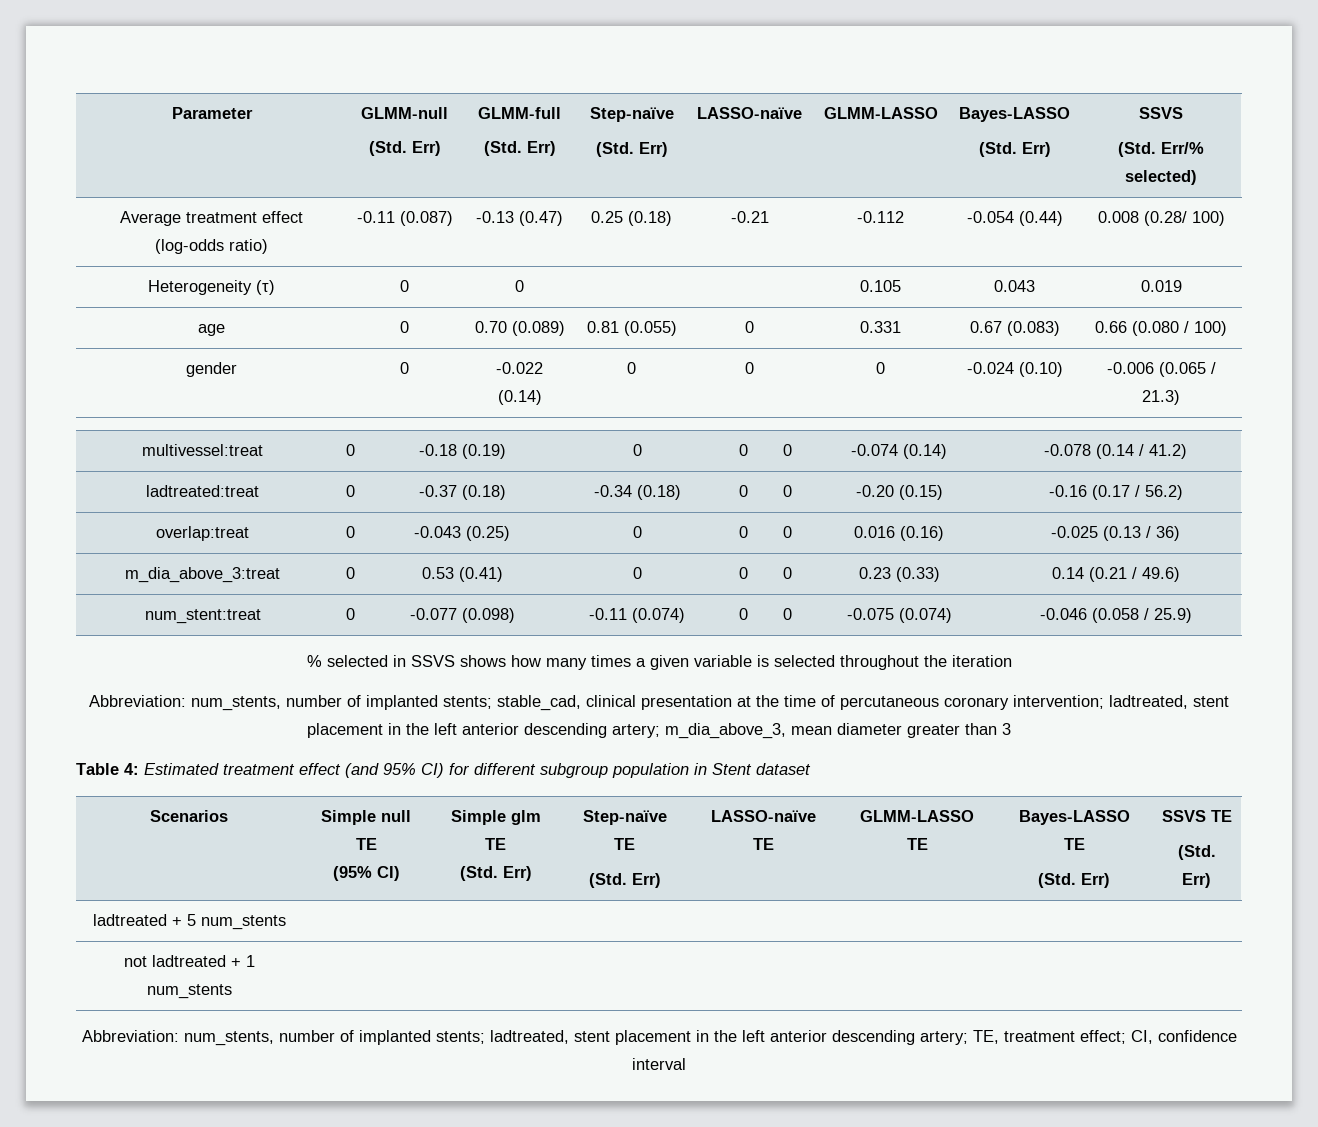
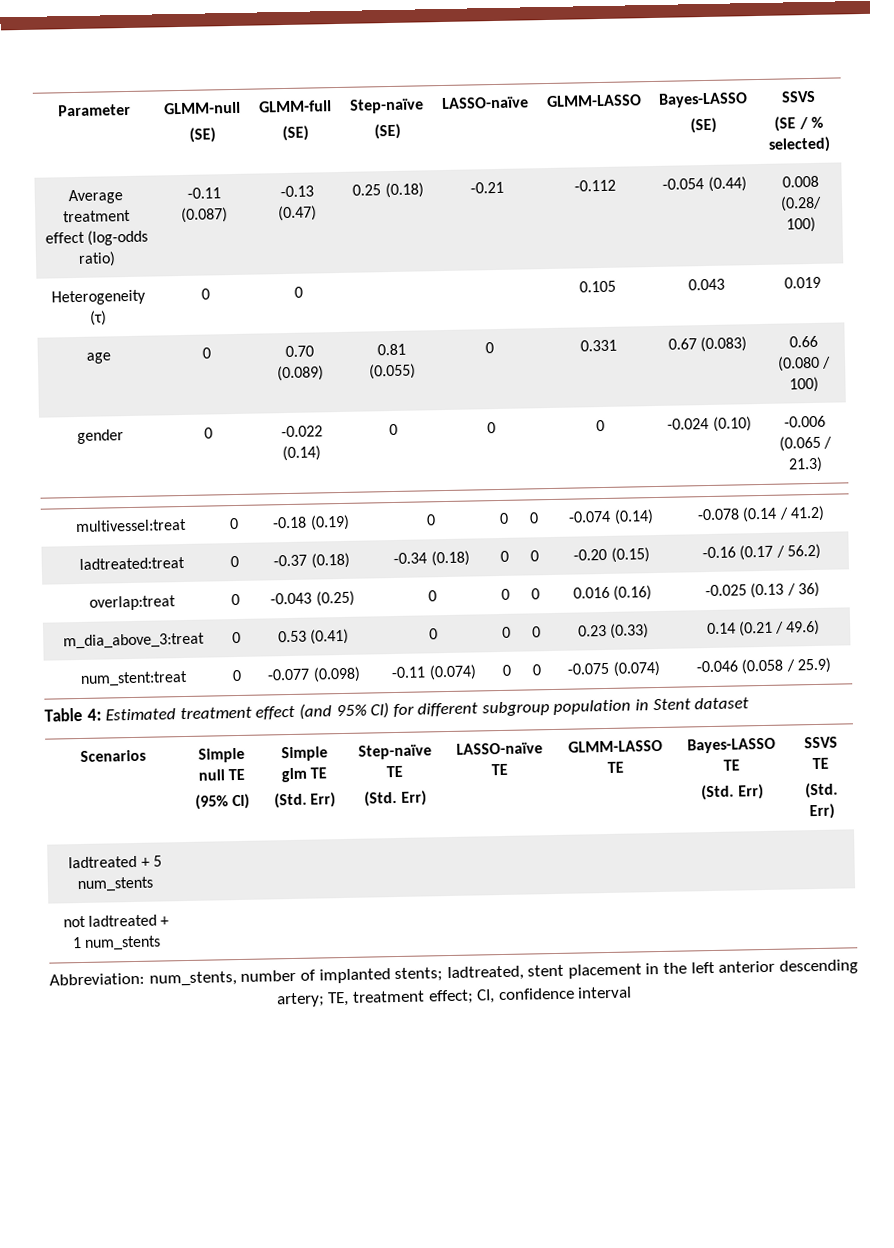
[368,141,441,156] (Std. Err) -> [189,127,216,143] (SE)
[483,141,556,156] (Std. Err) -> [282,125,309,142] (SE)
[595,142,668,157] (Std. Err) -> [373,123,401,140] (SE)
[978,142,1051,157] (Std. Err) -> [690,117,717,134] (SE)
[1118,142,1204,157] (Std. Err/% -> [774,116,824,132] (SE / %
[306,655,1012,670] [89,695,1229,711] [307,723,1011,739] // % selected in SSVS shows how many times a given variable is selected throughout the iteration // Abbreviation: num_stents, number of implanted stents; stable_cad, clinical presentation at the time of percutaneous coronary intervention; ladtreated, stent placement in the left anterior descending artery; m_dia_above_3, mean diameter greater than 3 -> (831, 665) none

